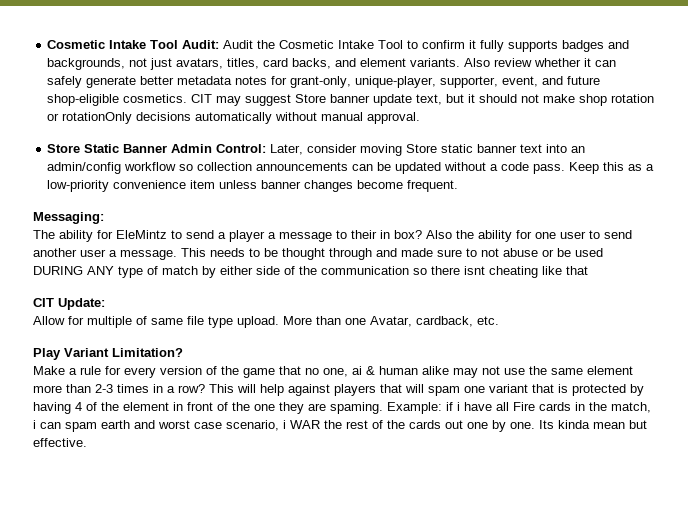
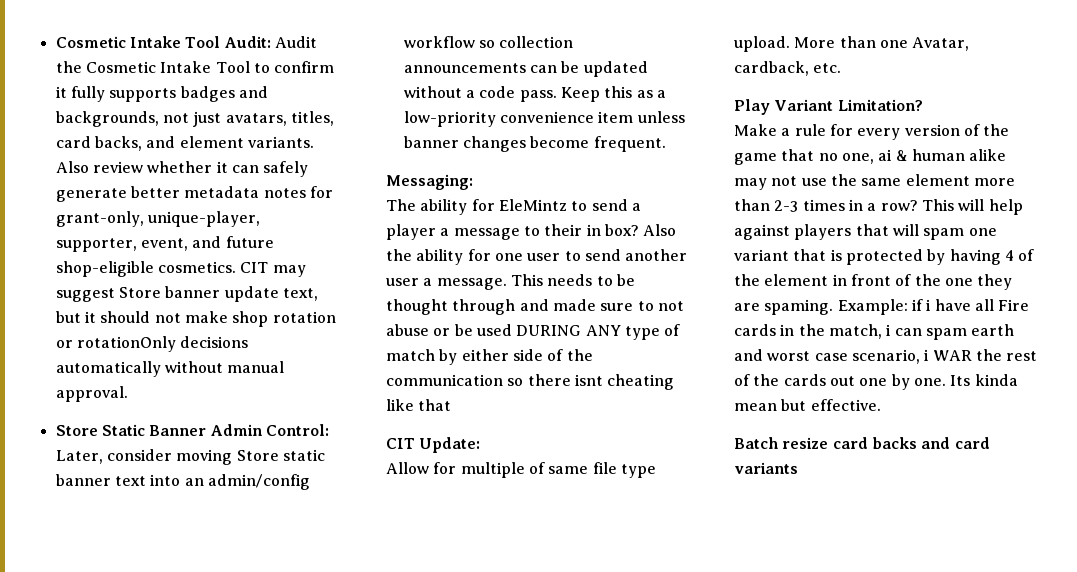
(87, 442) none -> [734,437,990,449] [734,462,798,474] // Batch resize card backs and card variants

